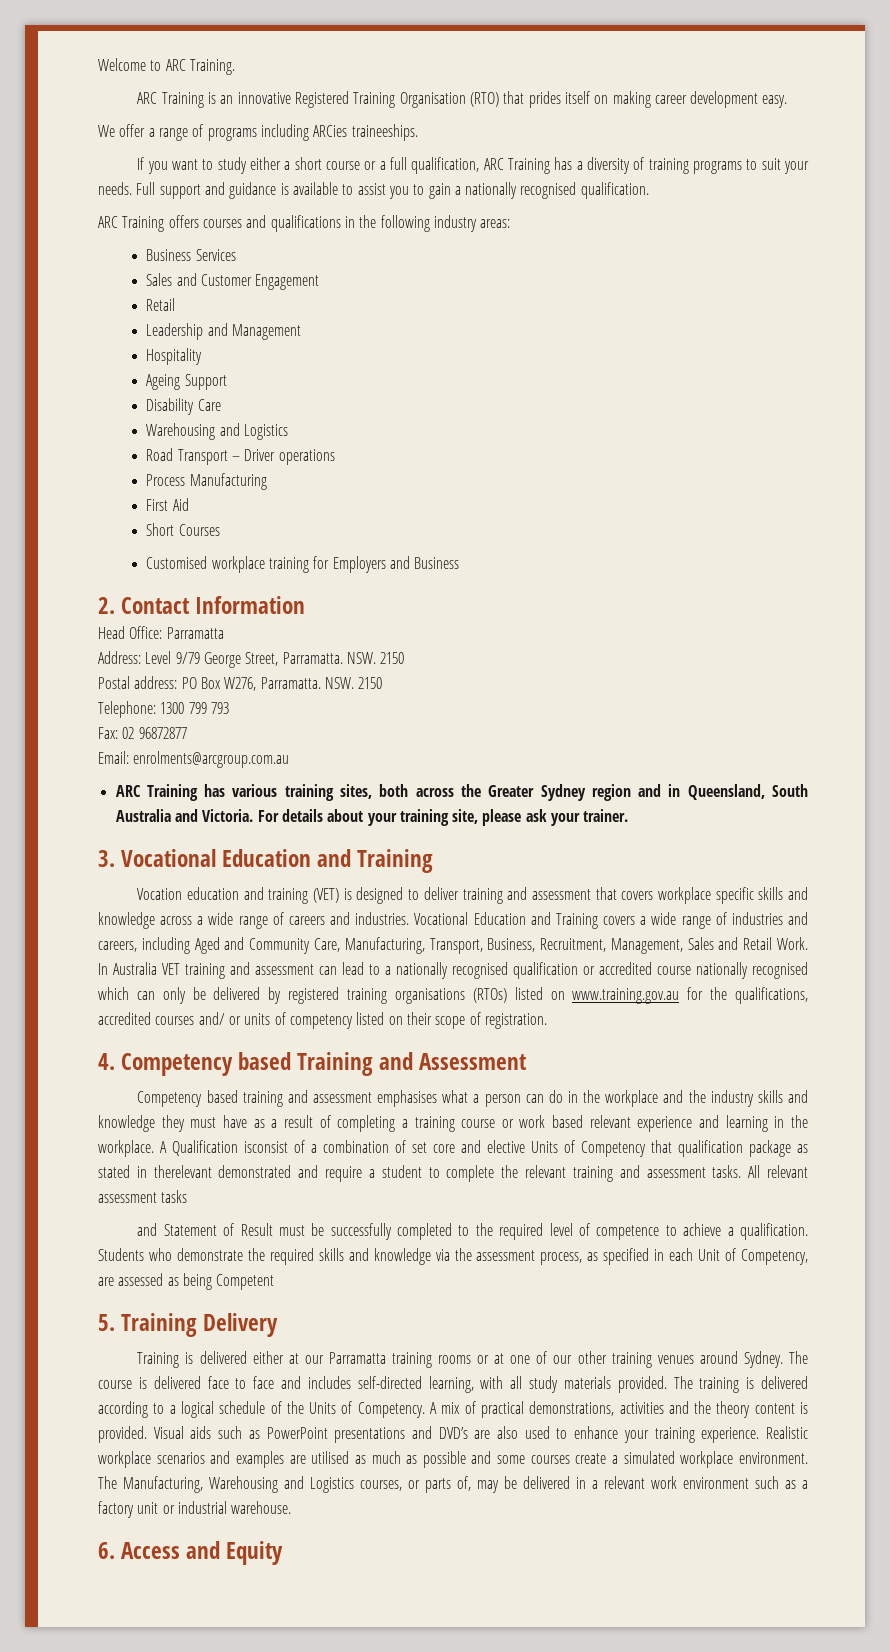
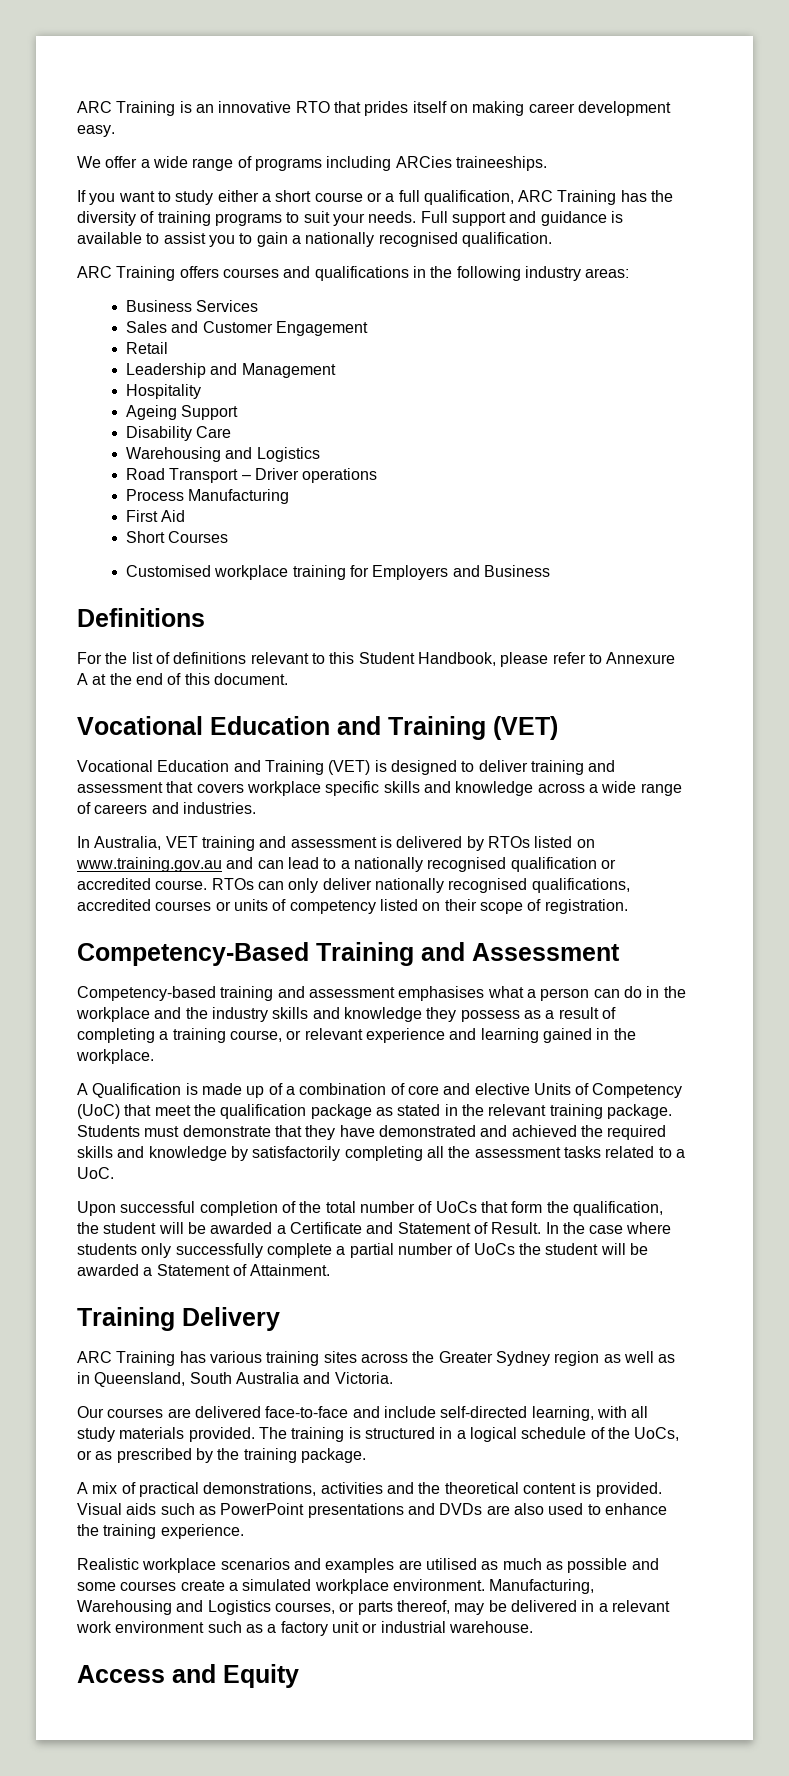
[98,58,235,75] Welcome to ARC Training. // -> (77, 107) none
[294,91,499,108] Registered Training Organisation (RTO) -> [295,101,330,113] RTO
(155, 132) none -> [152,156,188,168] wide
[576,161,583,170] a -> [651,190,674,202] the
[98,596,306,614] [98,626,224,639] [98,651,405,668] [98,676,383,691] [98,701,229,718] [98,727,187,739] [98,751,290,768] [115,784,808,801] [115,809,629,826] [98,849,434,873] [137,887,309,904] 2. Contact Information // Head Office: Parramatta // Address: Level 9/79 George Street, Parramatta. NSW. 2150 // Postal address: PO Box W276, Parramatta. NSW. 2150 // Telephone: 1300 799 793 // Fax: 02 96872877 // Email: enrolments@arcgroup.com.au // ARC Training has various training sites, both across the Greater Sydney region and in Queensland, South Australia and Victoria. For details about your training site, please ask your trainer. // 3. Vocational Education and Training // Vocation education and training -> [77,608,205,627] [77,652,676,667] [77,673,288,685] [77,716,558,740] [77,760,324,775] Definitions // For the list of definitions relevant to this Student Handbook, please refer to Annexure A at the end of this document. // Vocational Education and Training (VET) // Vocational Education and Training
[414,912,808,929] [98,937,809,954] [98,962,314,979] Vocational Education and Training covers a wide range of industries and careers, including Aged and Community Care, Manufacturing, Transport, Business, Recruitment, Management, Sales and Retail Work. In Australia VET training and assessment -> [77,836,595,851] [76,857,254,872] // In Australia, VET training and assessment is delivered by RTOs listed on www.training.gov.au and
[657,962,808,979] [98,987,728,1004] course nationally recognised which can only be delivered by registered training organisations (RTOs) listed on www.training.gov.au for the -> [155,878,528,893] course. RTOs can only deliver nationally recognised
[198,1012,225,1025] and/ -> (212, 906) none
[98,1052,292,1076] 4. Competency based -> [77,942,309,966] Competency-Based
[137,1090,238,1107] Competency based -> [77,986,216,1001] Competency-based
[190,1115,247,1128] must have -> [460,1010,520,1022] possess
[461,1115,584,1128] course or work based -> [229,1030,302,1042] course, or
(768, 1123) none -> [542,1028,592,1043] gained
(154, 1148) none -> (154, 1056) //
[244,1141,288,1153] isconsist -> [185,1083,265,1098] is made up
[412,1142,427,1153] set -> (405, 1089) none
[651,1140,672,1153] that -> [77,1104,216,1119] (UoC) that meet the
[153,1165,809,1182] [98,1190,188,1203] [137,1223,808,1240] [98,1248,243,1261] therelevant demonstrated and require a student to complete the relevant training and assessment tasks. All relevant assessment tasks // and Statement of Result must be successfully completed to the required level of competence to achieve a qualification. Students who demonstrate -> [461,1104,672,1119] [77,1125,577,1140] the relevant training package. Students must demonstrate that they have demonstrated and achieved
[435,1248,809,1265] [98,1273,275,1290] [98,1313,279,1337] [137,1351,809,1368] [98,1376,351,1389] via the assessment process, as specified in each Unit of Competency, are assessed as being Competent // 5. Training Delivery // Training is delivered either at our Parramatta training rooms or at one of our other training venues around Sydney. The course is delivered face to face and includes -> [230,1146,685,1161] [77,1167,114,1179] [77,1201,663,1216] [77,1222,672,1234] [77,1243,648,1258] [77,1264,331,1276] [77,1307,280,1331] [77,1351,676,1366] [77,1372,393,1387] [77,1406,436,1418] by satisfactorily completing all the assessment tasks related to a UoC. // Upon successful completion of the total number of UoCs that form the qualification, the student will be awarded a Certificate and Statement of Result. In the case where students only successfully complete a partial number of UoCs the student will be awarded a Statement of Attainment. // Training Delivery // ARC Training has various training sites across the Greater Sydney region as well as in Queensland, South Australia and Victoria. // Our courses are delivered face-to-face and include
[761,1376,809,1389] [98,1401,165,1418] delivered according to -> [364,1427,453,1439] structured in
[309,1401,425,1418] Units of Competency. -> [634,1427,680,1441] [77,1448,366,1463] UoCs, or as prescribed by the training package. //
[716,1401,751,1418] theory -> [444,1482,519,1494] theoretical
[438,1427,468,1439] DVD’s -> [439,1503,483,1515] DVDs
[623,1430,649,1443] your -> [77,1524,99,1536] the
(760, 1435) none -> (244, 1531) //
[98,1476,117,1489] The -> (485, 1585) none
[457,1476,471,1491] of, -> [396,1600,450,1614] thereof,
[98,1542,115,1559] 6. -> (533, 1627) none

